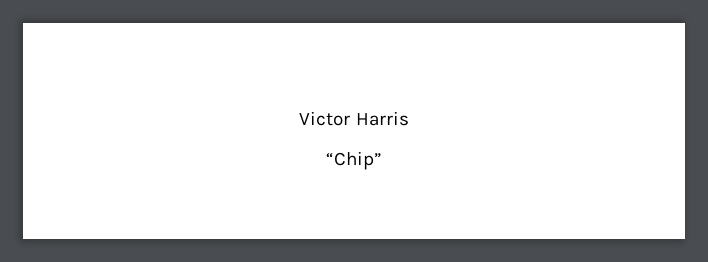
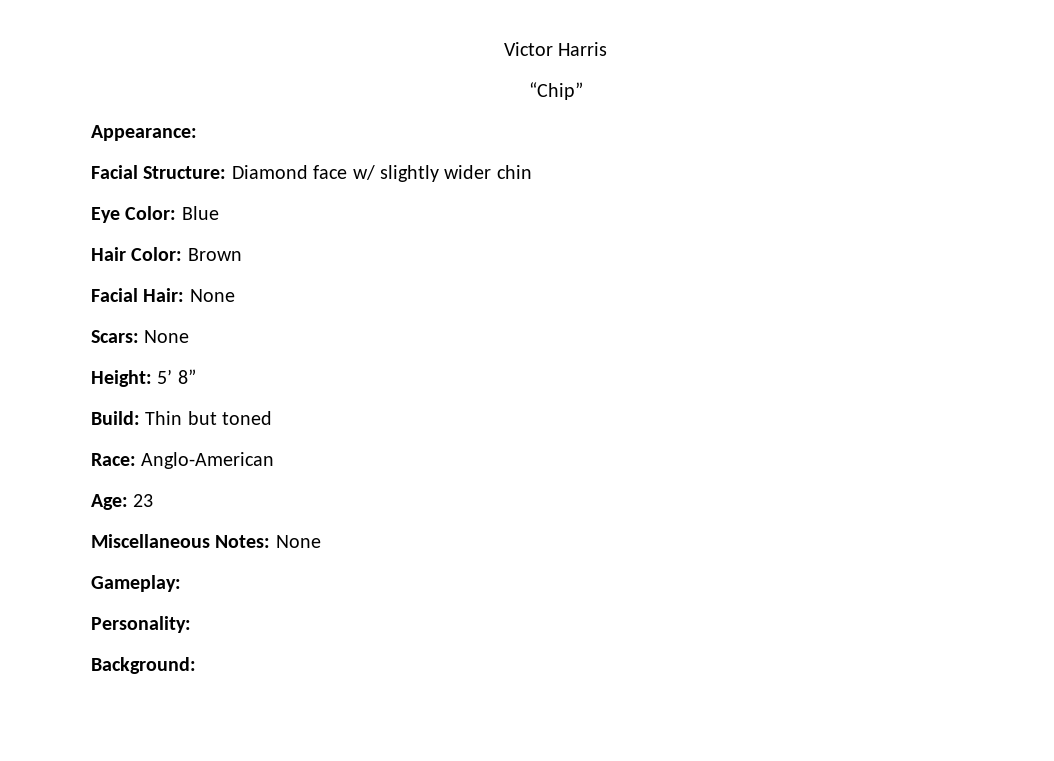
(382, 160) none -> [91,125,197,141] [91,165,532,182] [91,206,219,223] [91,247,242,261] [91,288,235,302] [91,330,190,343] [91,369,196,387] [91,411,273,425] [91,452,275,469] [91,494,154,510] [91,534,321,548] [91,575,181,592] [91,616,191,633] [91,657,196,674] // Appearance: // Facial Structure: Diamond face w/ slightly wider chin // Eye Color: Blue // Hair Color: Brown // Facial Hair: None // Scars: None // Height: 5’ 8” // Build: Thin but toned // Race: Anglo-American // Age: 23 // Miscellaneous Notes: None // Gameplay: // Personality: // Background:

